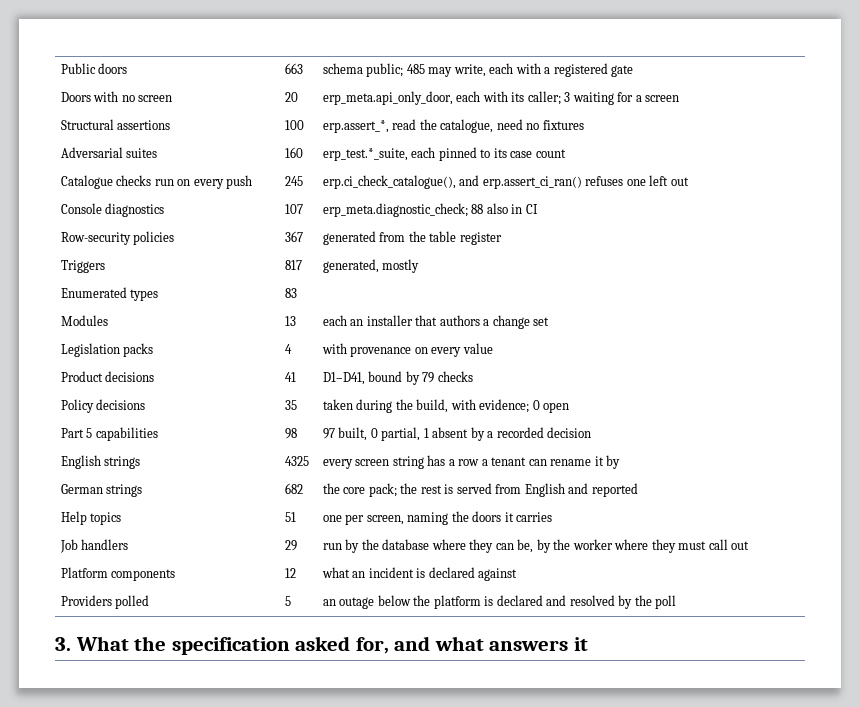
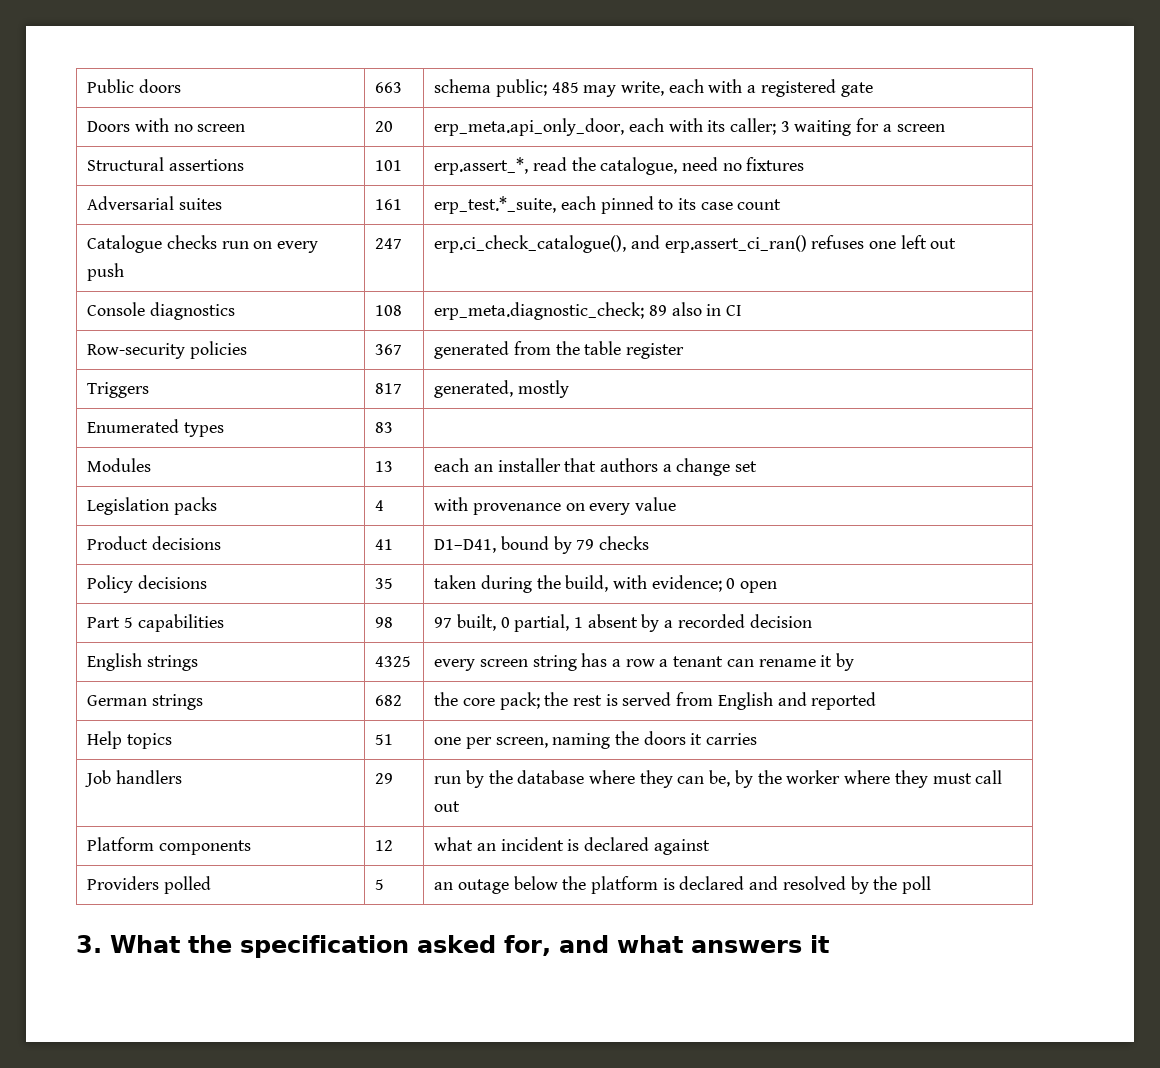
[284,120,304,130] 100 -> [375,160,403,171] 101
[284,147,303,158] 160 -> [375,199,403,210] 161
[284,176,303,186] 245 -> [375,238,403,249] 247
[284,204,303,214] 107 -> [375,305,403,316] 108
[471,204,484,214] 88 -> [648,305,667,316] 89

